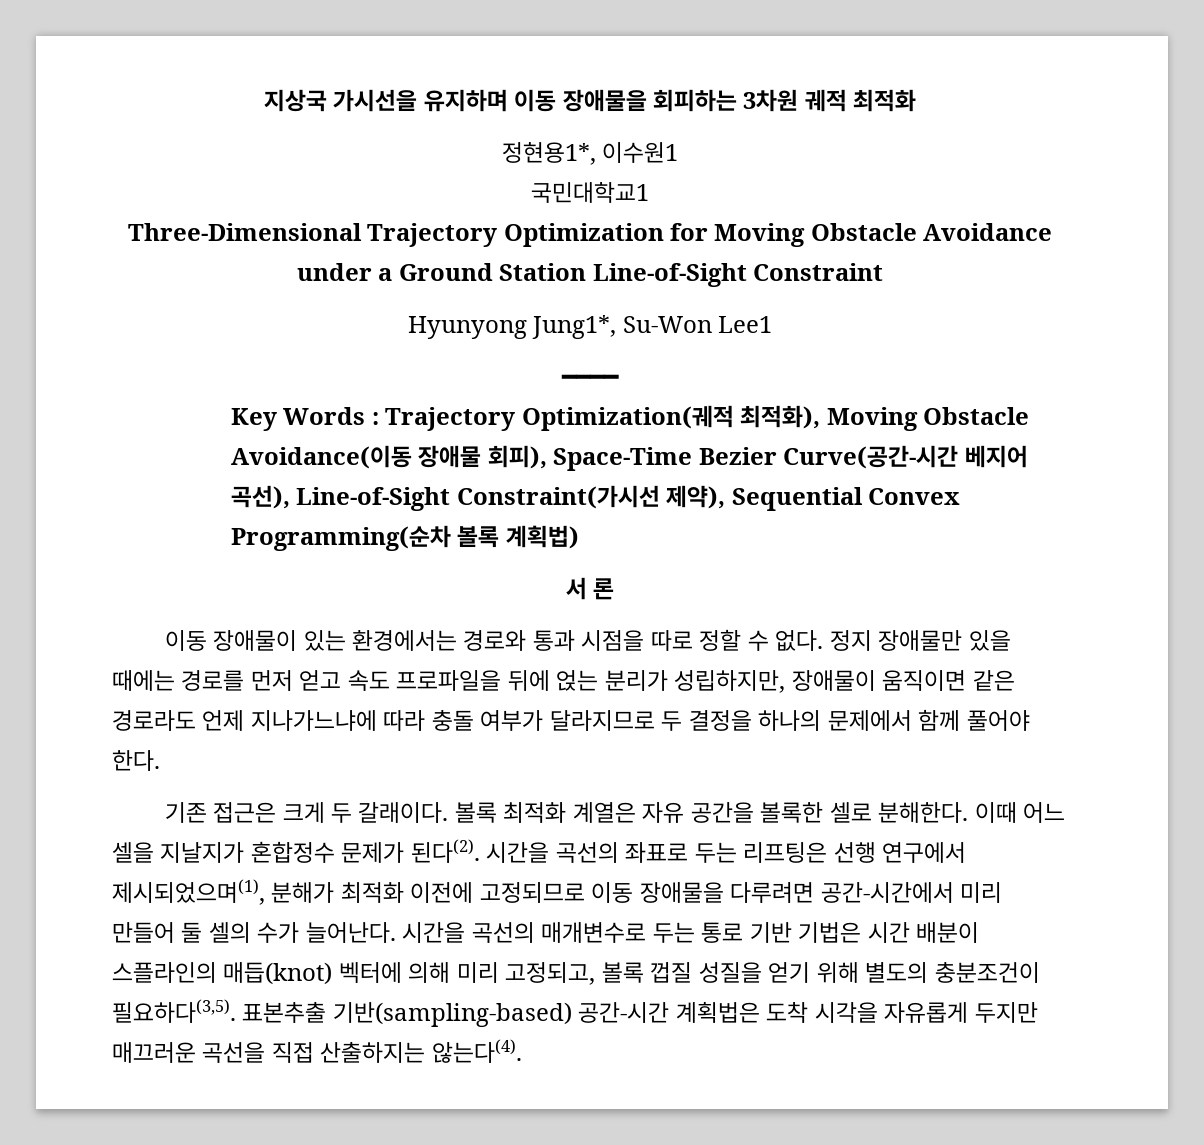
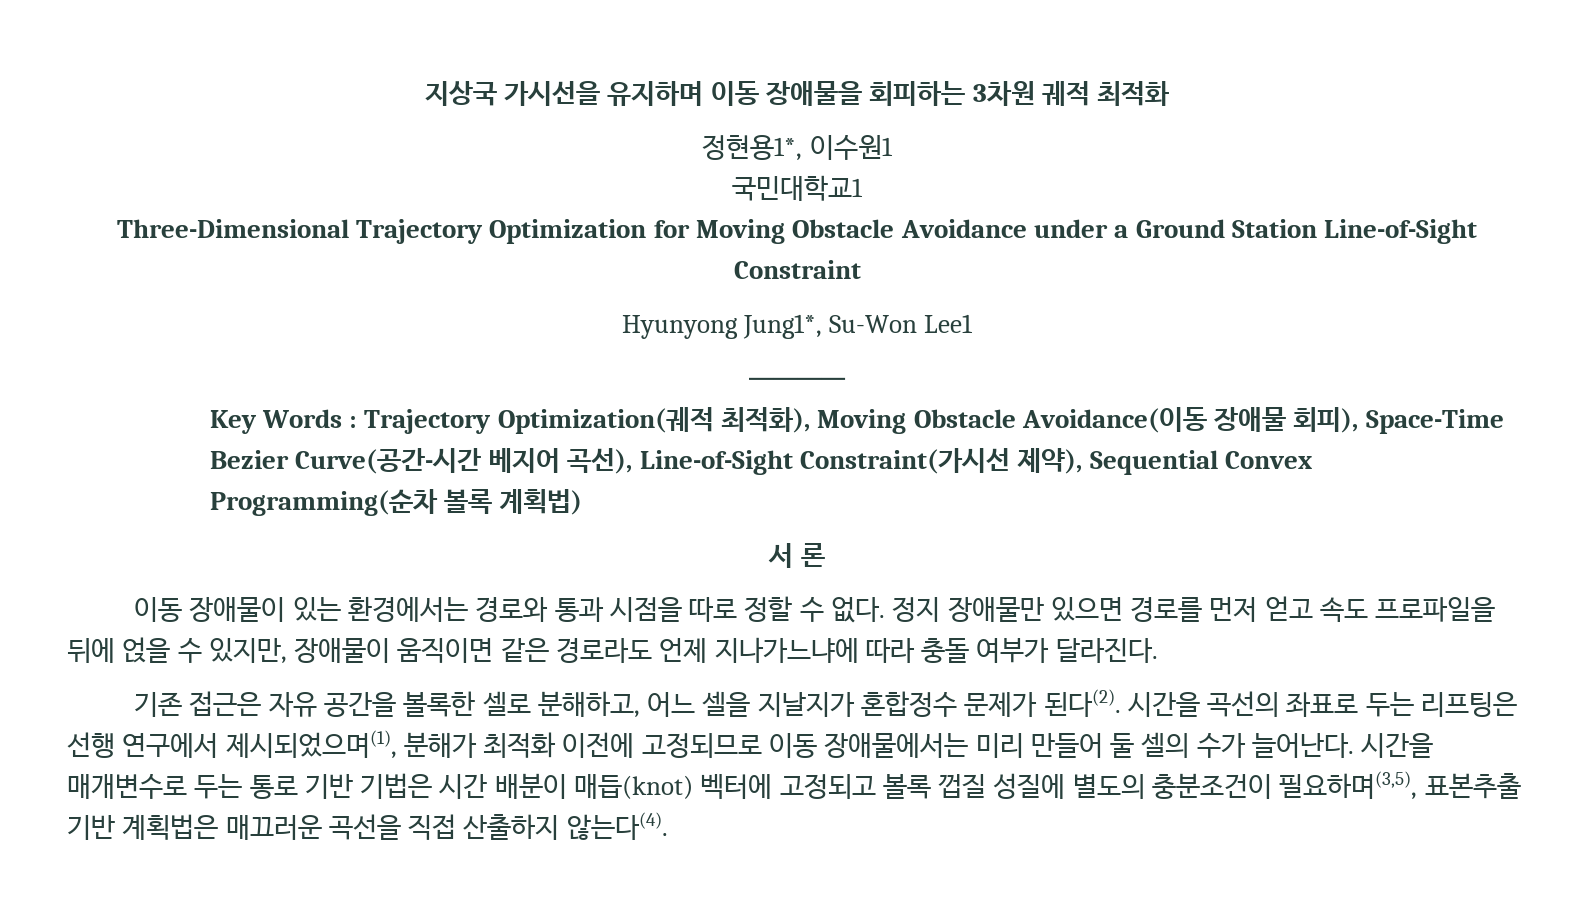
[968,630,1011,651] [112,670,175,691] 있을 때에는 -> [1050,597,1123,621] 있으면
[556,670,786,693] 얹는 분리가 성립하지만, -> [122,637,287,664] 얹을 수 있지만,
[549,709,1030,731] [112,750,160,771] [164,802,636,823] 달라지므로 두 결정을 하나의 문제에서 함께 풀어야 한다. // 기존 접근은 크게 두 갈래이다. 볼록 최적화 계열은 -> [1055,638,1158,663] [134,691,262,717] 달라진다. // 기존 접근은
[878,802,1017,823] 분해한다. 이때 -> [537,691,640,718] 분해하고,
[639,882,954,903] 장애물을 다루려면 공간-시간에서 -> [824,733,969,758] 장애물에서는
[471,922,535,943] 곡선의 -> (1434, 745) none
[112,962,217,983] 스플라인의 -> (567, 786) none
[408,962,1040,985] [112,999,1038,1027] 의해 미리 고정되고, 볼록 껍질 성질을 얻기 위해 별도의 충분조건이 필요하다(3,5). 표본추출 기반(sampling-based) 공간-시간 계획법은 도착 시각을 자유롭게 두지만 -> [779,771,1521,800] [67,814,219,840] 고정되고 볼록 껍질 성질에 별도의 충분조건이 필요하며(3,5), 표본추출 기반 계획법은
[320,1041,426,1063] 산출하지는 -> [463,814,560,840] 산출하지

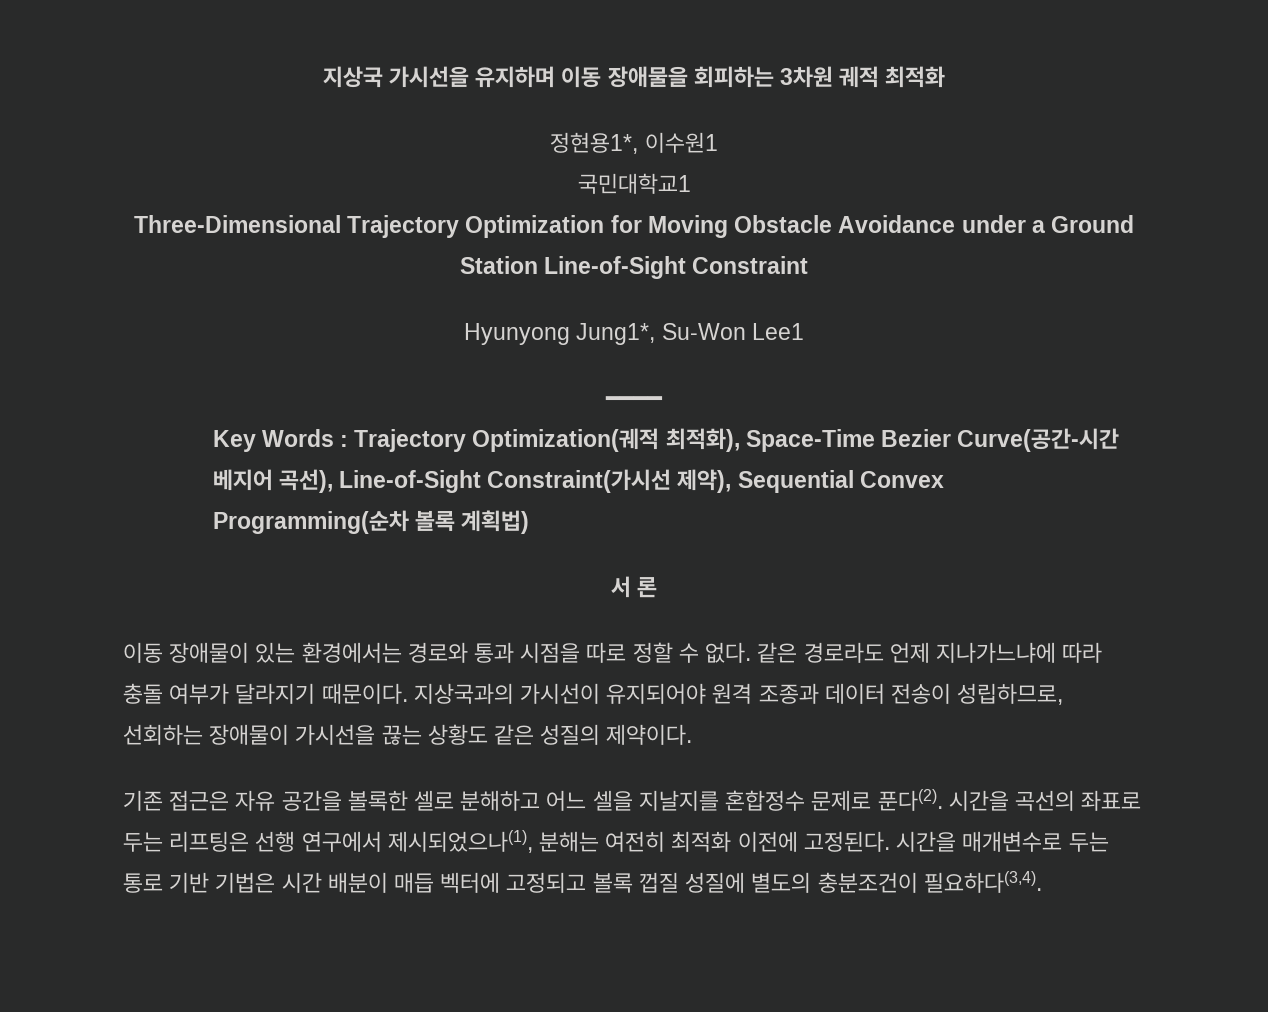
[817,407,1359,434] Moving Obstacle Avoidance(이동 장애물 회피), -> (740, 440) none
[892,596,1496,623] [67,637,494,664] 정지 장애물만 있으면 경로를 먼저 얻고 속도 프로파일을 뒤에 얹을 수 있지만, 장애물이 움직이면 -> (752, 652) none
[1055,638,1158,663] 달라진다. -> [235,683,1064,705] [123,724,693,745] 달라지기 때문이다. 지상국과의 가시선이 유지되어야 원격 조종과 데이터 전송이 성립하므로, 선회하는 장애물이 가시선을 끊는 상황도 같은 성질의 제약이다.
[537,691,640,718] 분해하고, -> [460,790,541,811] 분해하고
[757,689,1121,717] 지날지가 혼합정수 문제가 된다(2). -> [638,789,943,811] 지날지를 혼합정수 문제로 푼다(2).
[225,730,1355,759] 제시되었으며(1), 분해가 최적화 이전에 고정되므로 이동 장애물에서는 미리 만들어 둘 셀의 수가 늘어난다. -> [387,830,890,853] 제시되었으나(1), 분해는 여전히 최적화 이전에 고정된다.
[574,774,694,799] 매듭(knot) -> [394,872,435,893] 매듭
[1279,771,1521,800] [67,812,668,840] 필요하며(3,5), 표본추출 기반 계획법은 매끄러운 곡선을 직접 산출하지 않는다(4). -> [923,871,1042,893] 필요하다(3,4).

